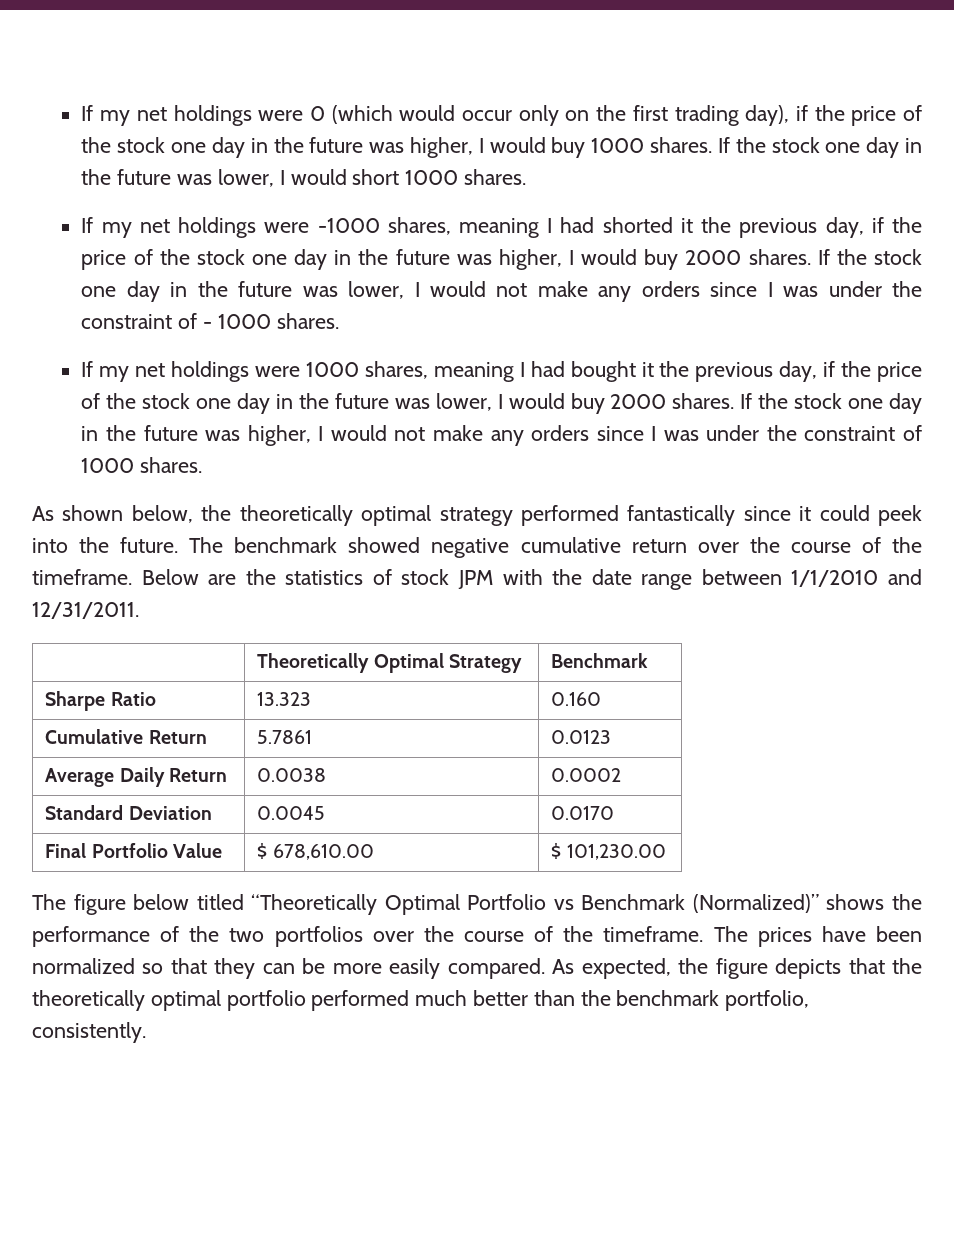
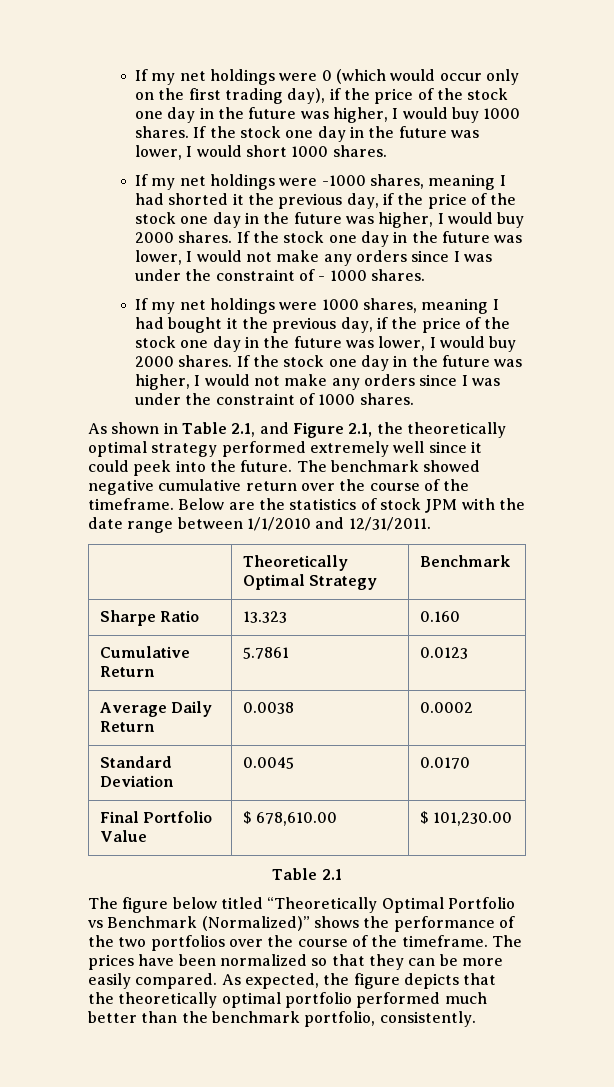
[131,505,193,523] below, -> [163,422,373,438] in Table 2.1, and Figure 2.1,
[627,505,736,526] fantastically -> [309,441,425,457] extremely well
(666, 852) none -> [272,868,342,880] // Table 2.1

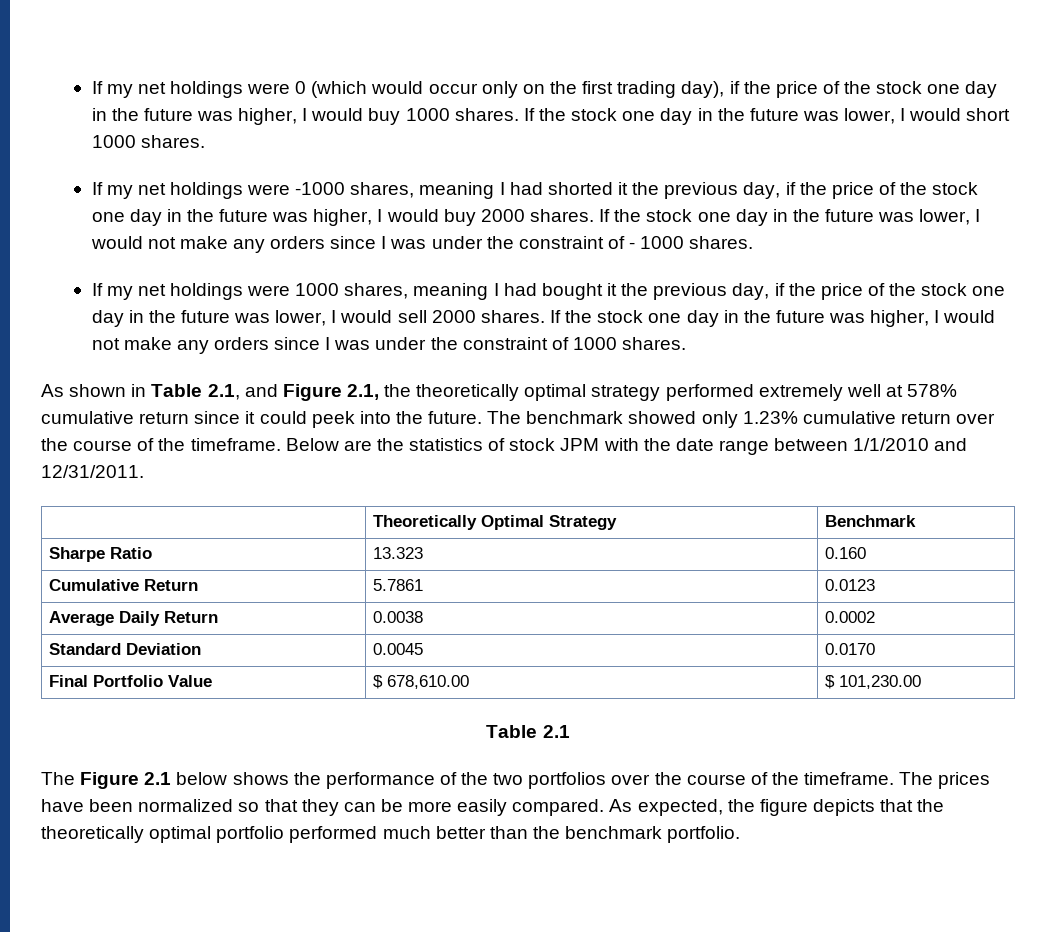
[489,336,517,352] buy -> [397,310,427,323] sell
(425, 447) none -> [885,384,958,397] [41,411,190,424] at 578% cumulative return
[88,479,154,495] negative -> [701,411,798,428] only 1.23%
[122,897,515,913] [88,916,310,931] figure below titled “Theoretically Optimal Portfolio vs Benchmark (Normalized)” -> [80,772,228,789] Figure 2.1 below
[304,1011,476,1027] portfolio, consistently. -> [667,826,741,843] portfolio.

